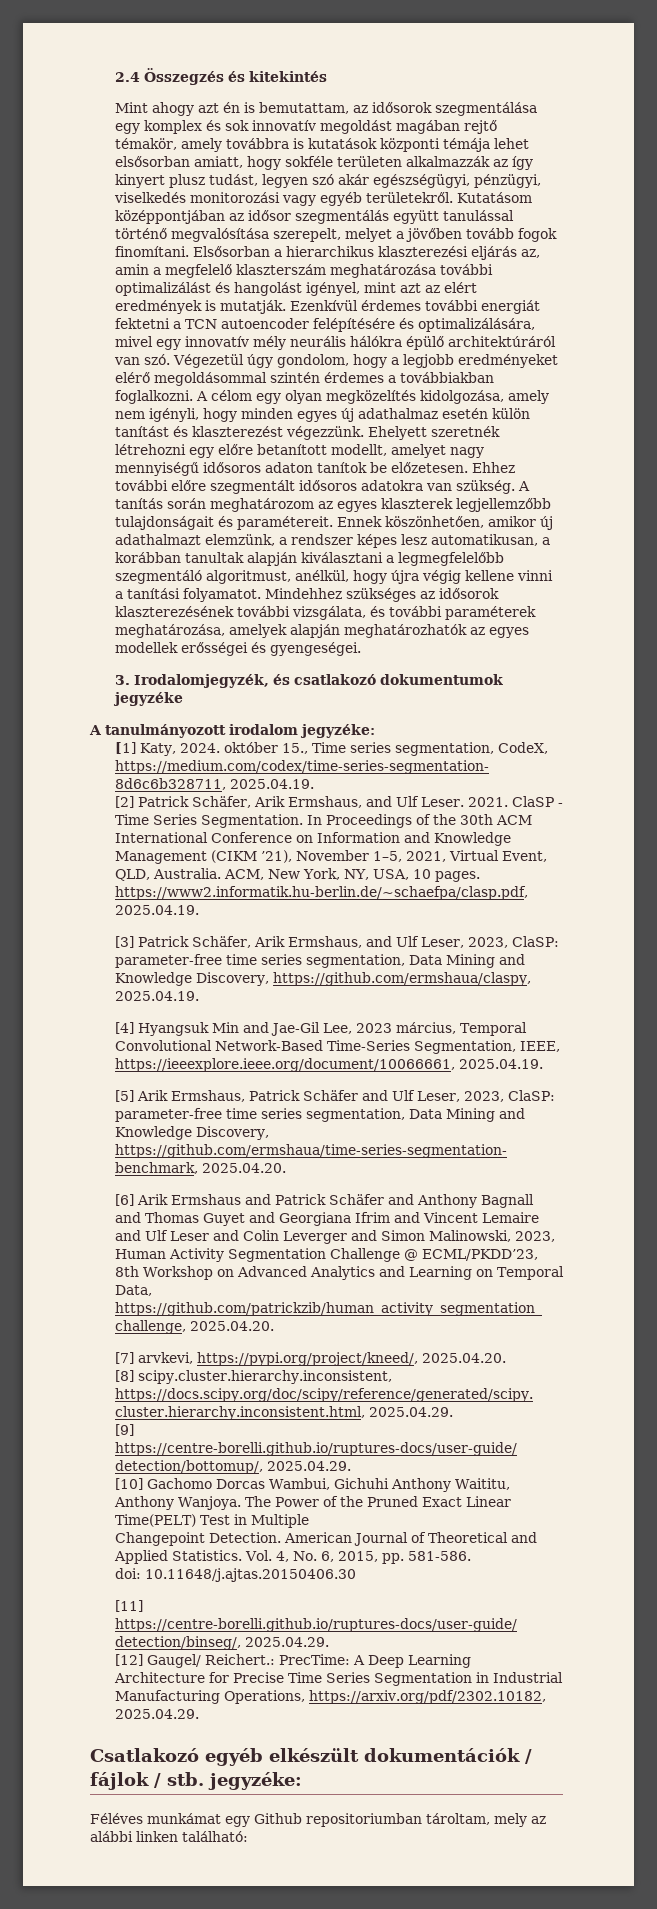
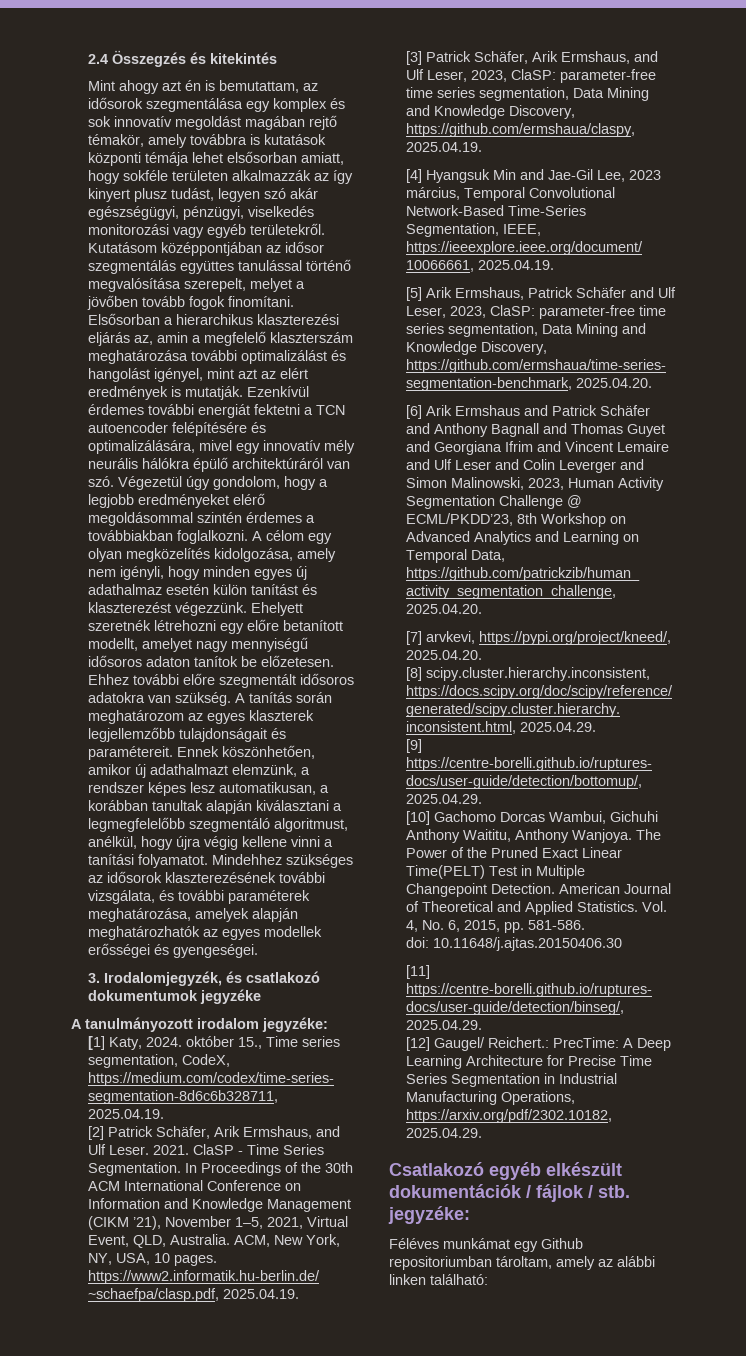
[393,210,440,224] együtt -> [179,261,234,274] együttes
[494,1813,527,1827] mely -> [556,1256,595,1270] amely

